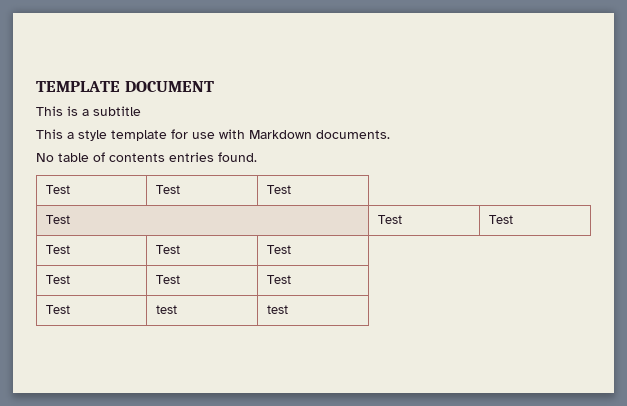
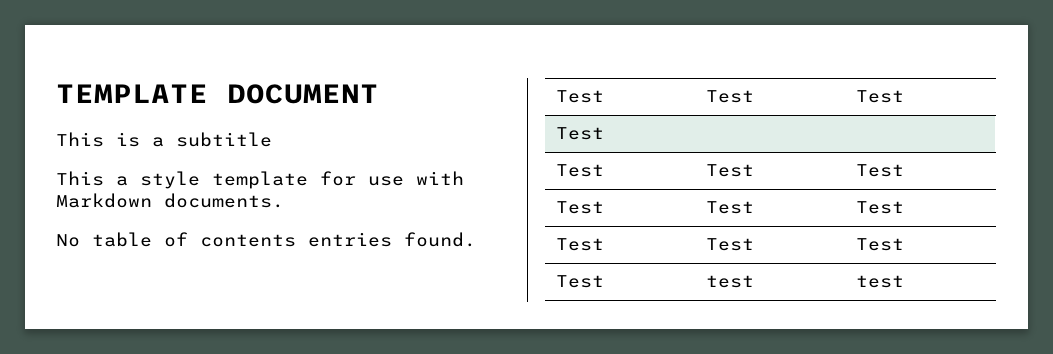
(71, 219) none -> [555,164,604,177] // Test

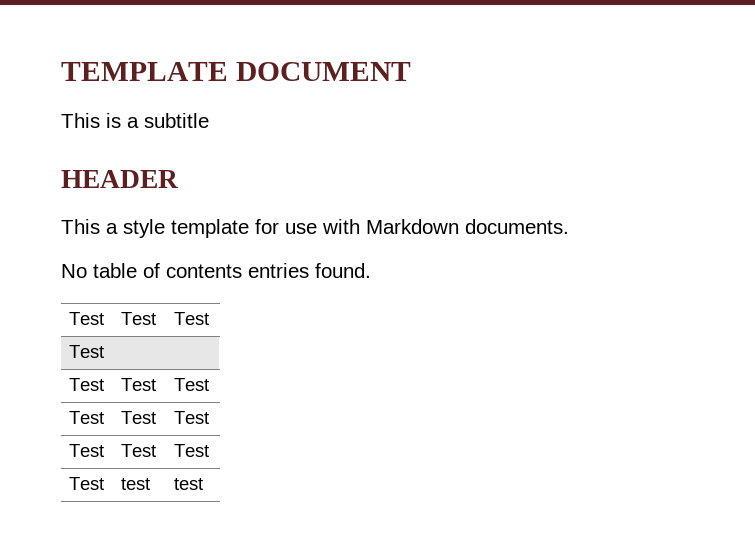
(272, 139) none -> [61,170,179,188] // HEADER

